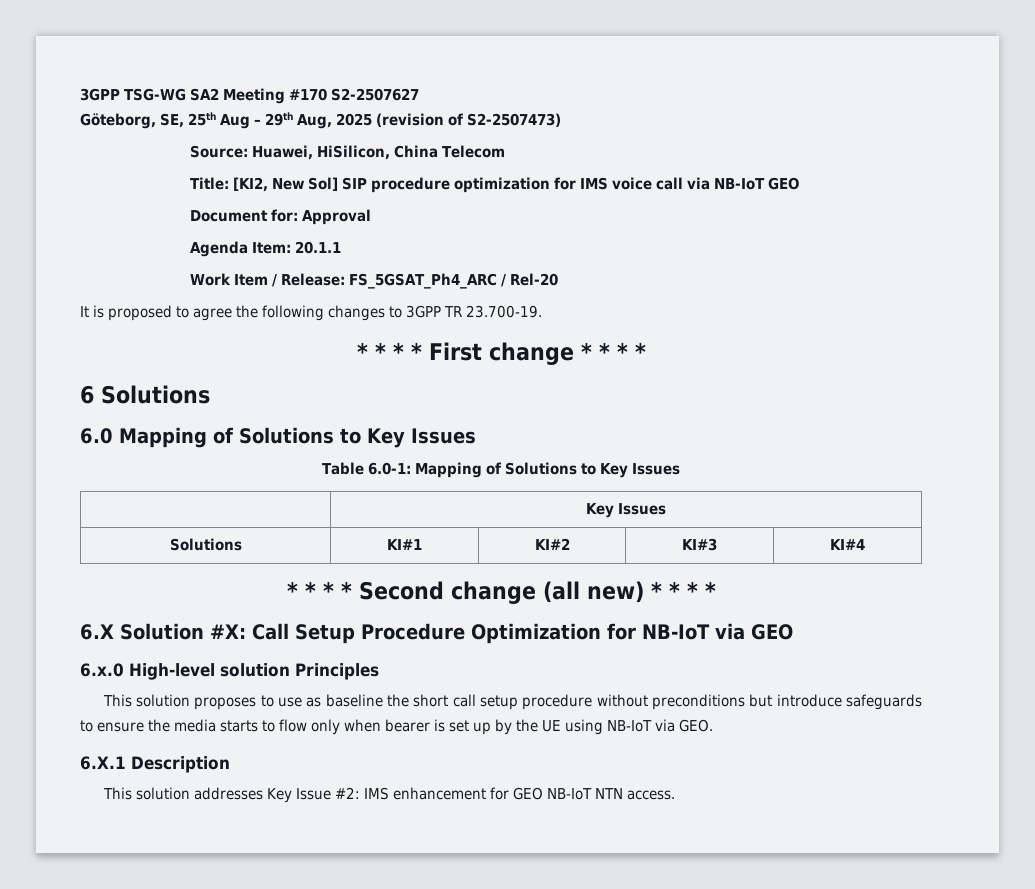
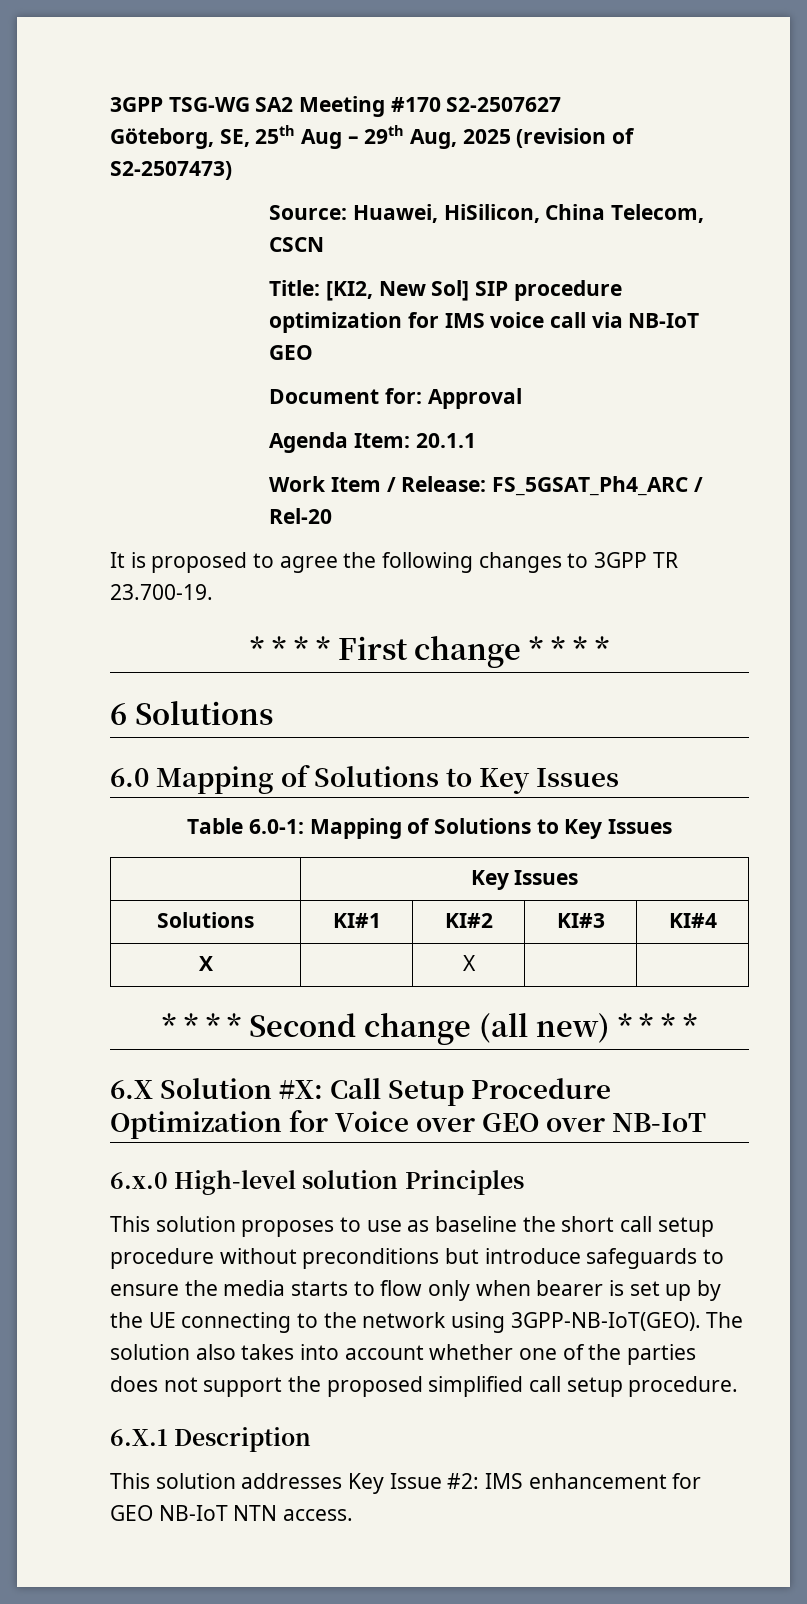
[441,145,505,158] Telecom -> [611,204,705,223] [269,237,325,252] Telecom, CSCN
(865, 544) none -> [198,956,213,971] [462,955,476,971] // X | | X | |
[642,623,793,640] NB-IoT via GEO -> [335,1111,707,1132] Voice over GEO over NB-IoT
[565,719,713,735] using NB-IoT via GEO. -> [181,1312,744,1333] [110,1344,697,1365] [110,1376,739,1397] connecting to the network using 3GPP-NB-IoT(GEO). The solution also takes into account whether one of the parties does not support the proposed simplified call setup procedure.

